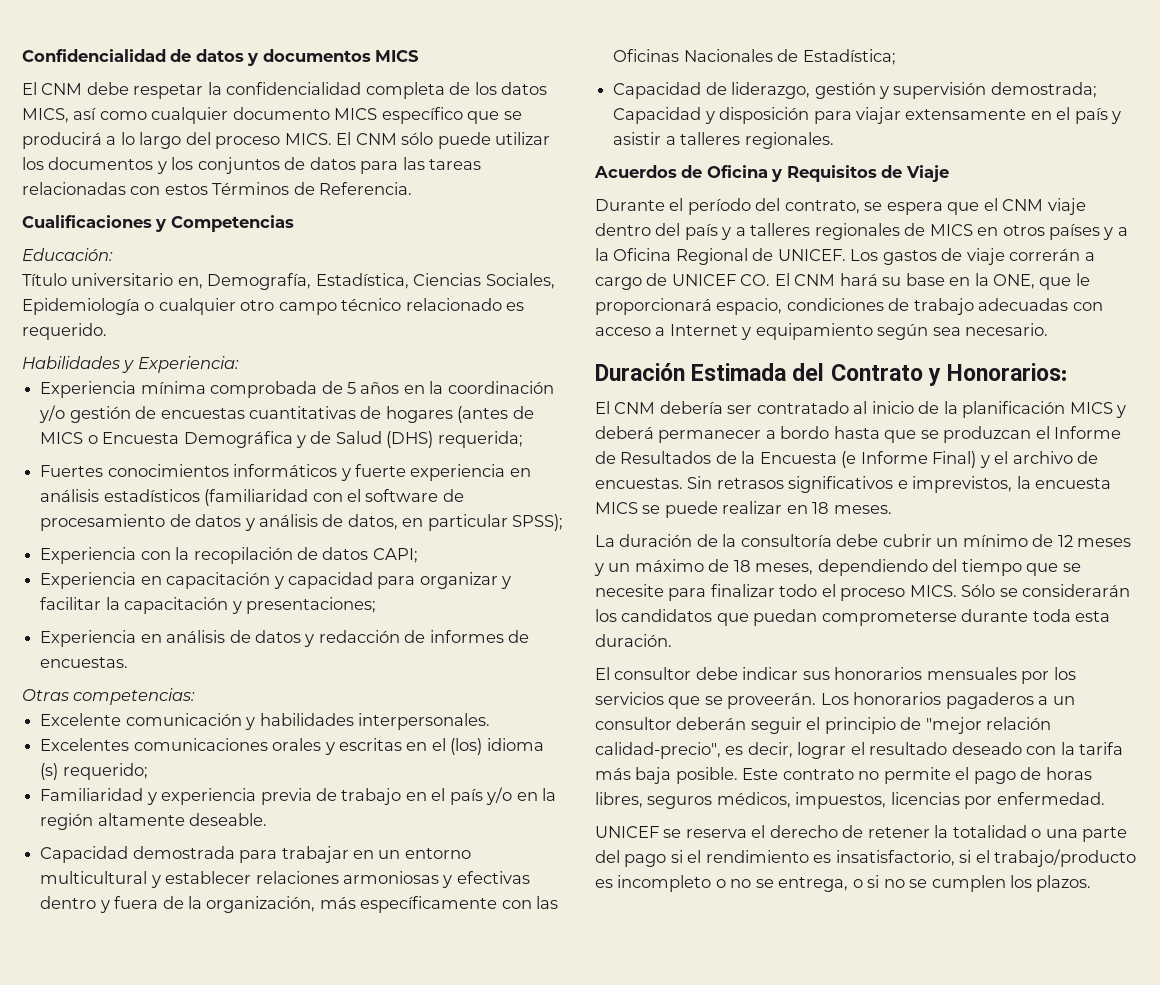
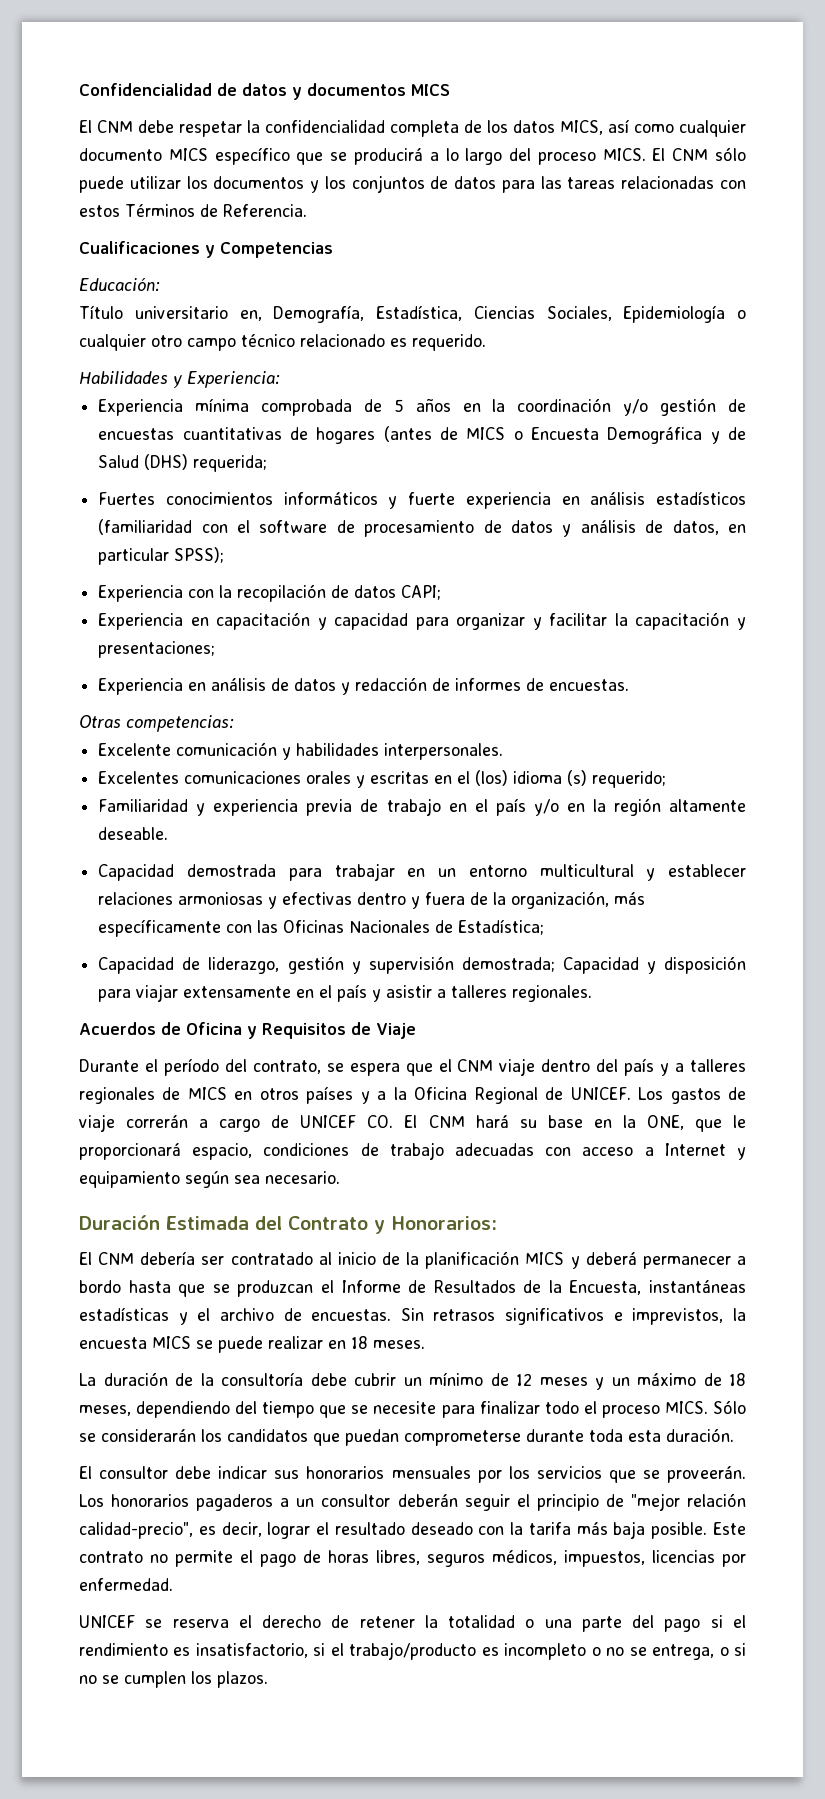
[759,451,977,468] Encuesta (e Informe Final) -> [569,1280,746,1295] [79,1307,169,1321] Encuesta, instantáneas estadísticas

